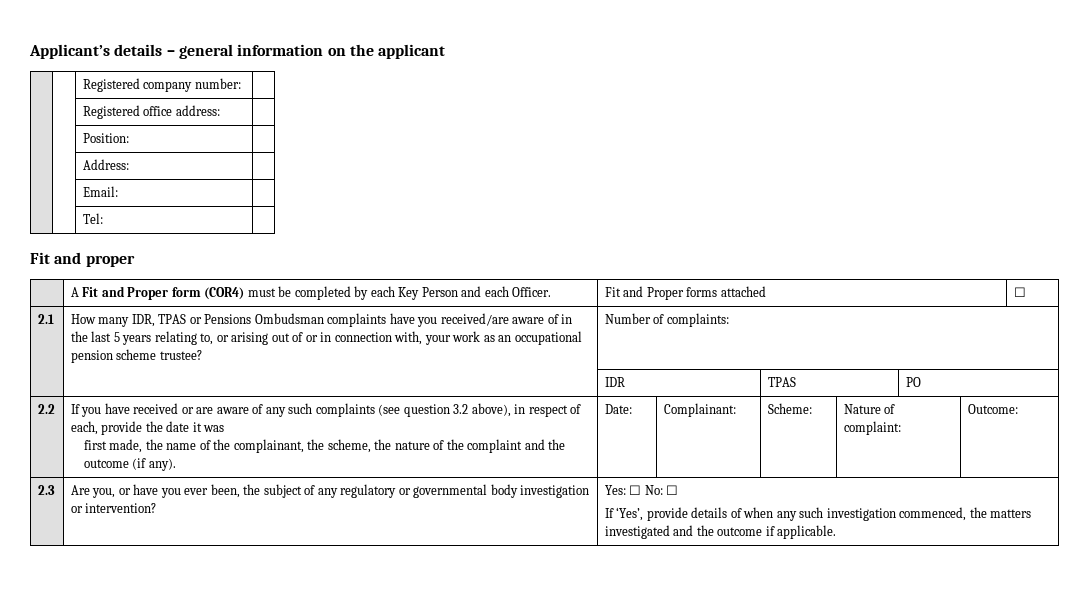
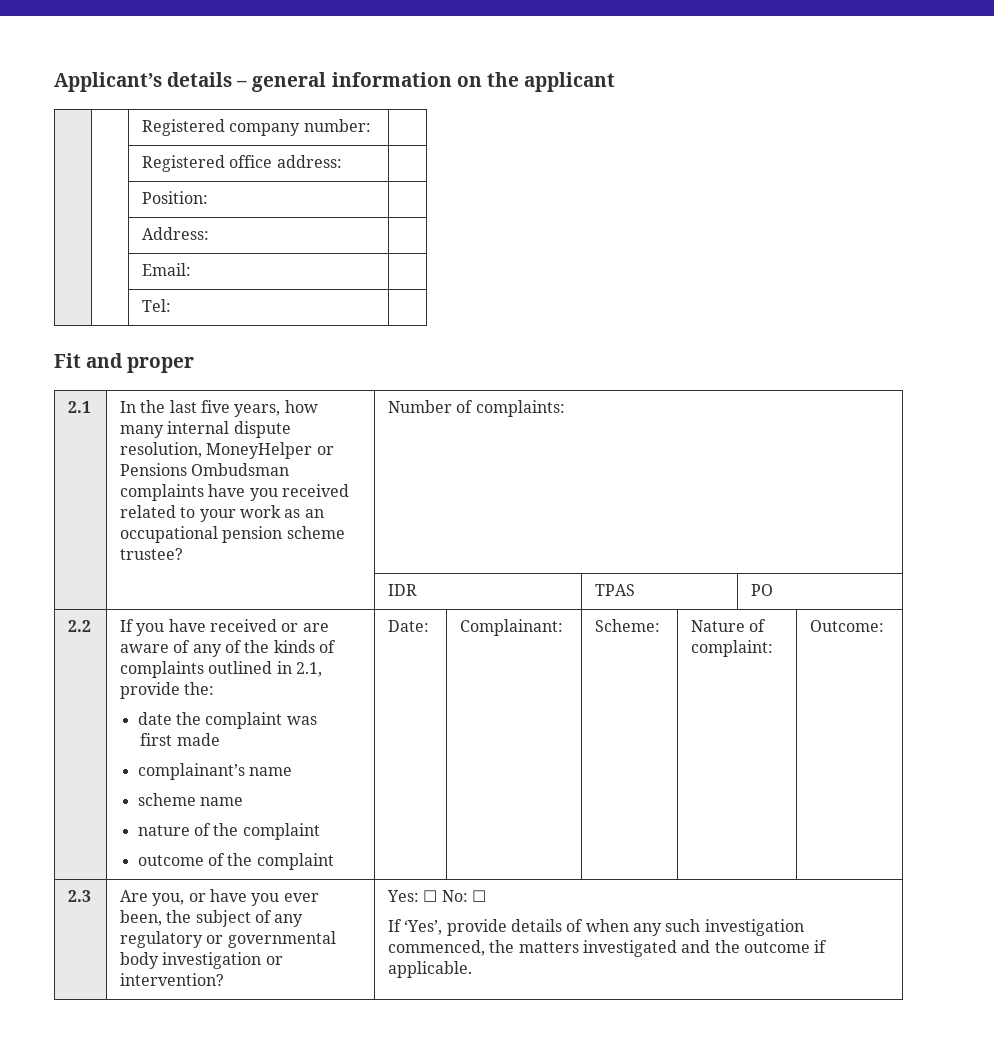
[70,286,552,300] [604,286,766,300] [1013,287,1026,297] [37,314,54,324] [70,314,187,327] | A Fit and Proper form (COR4) must be completed by each Key Person and each Officer. | Fit and Proper forms attached | ☐ // 2.1 | How many IDR, TPAS -> [68,401,92,413] [120,400,318,417] [120,421,291,438] [120,442,313,459] 2.1 | In the last five years, how many internal dispute resolution, MoneyHelper
[440,313,573,326] [70,331,423,345] received/are aware of in the last 5 years relating to, or arising out of or in connection with, -> [282,484,350,497] [120,505,196,518] received related to
[288,403,582,417] [70,421,202,435] such complaints (see question 3.2 above), in respect of each, provide the date it -> [225,640,337,653] [120,661,323,678] [120,682,215,699] [137,712,283,729] of the kinds of complaints outlined in 2.1, provide the: // date the complaint
[109,439,392,453] made, the name of the complainant, the scheme, the -> [176,733,220,746] [137,763,293,780] [137,793,244,806] made // complainant’s name // scheme name //
[524,439,566,450] [83,458,176,471] and the outcome (if any). -> [137,853,334,870] // outcome of the complaint

